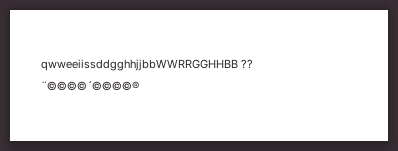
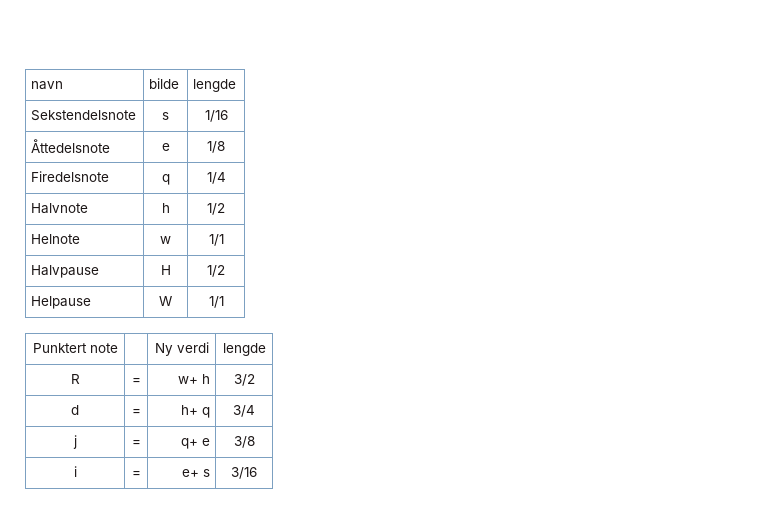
[41,59,254,71] [41,81,139,91] qwweeiissddgghhjjbbWWRRGGHHBB ?? // ¨©©©©´©©©©® -> [31,81,64,90] [149,78,180,89] [193,79,237,92] [31,110,137,121] [162,112,169,120] [204,110,228,122] [31,139,111,153] [161,143,170,151] [207,141,225,153] [31,171,110,182] [161,174,170,185] [206,172,226,184] [31,203,89,214] [161,203,170,213] [207,203,225,215] [31,234,81,244] [160,236,171,244] [208,234,224,246] [31,265,100,278] [160,265,171,275] [207,265,225,277] [31,296,92,309] [159,296,172,306] [208,296,224,308] [32,343,118,353] [154,342,209,356] [222,343,266,356] [70,374,80,384] [131,378,141,384] [177,374,210,384] [233,374,255,386] [71,405,79,415] [131,409,141,415] [180,405,210,418] [233,405,255,417] [72,435,77,449] [131,440,141,446] [180,438,210,449] [233,436,255,448] [73,466,77,477] [131,471,141,477] [181,469,210,477] [231,467,257,479] navn | bilde | lengde // Sekstendelsnote | s | 1/16 // Åttedelsnote | e | 1/8 // Firedelsnote | q | 1/4 // Halvnote | h | 1/2 // Helnote | w | 1/1 // Halvpause | H | 1/2 // Helpause | W | 1/1 // Punktert note | | Ny verdi | lengde // R | = | w+ h | 3/2 // d | = | h+ q | 3/4 // j | = | q+ e | 3/8 // i | = | e+ s | 3/16

